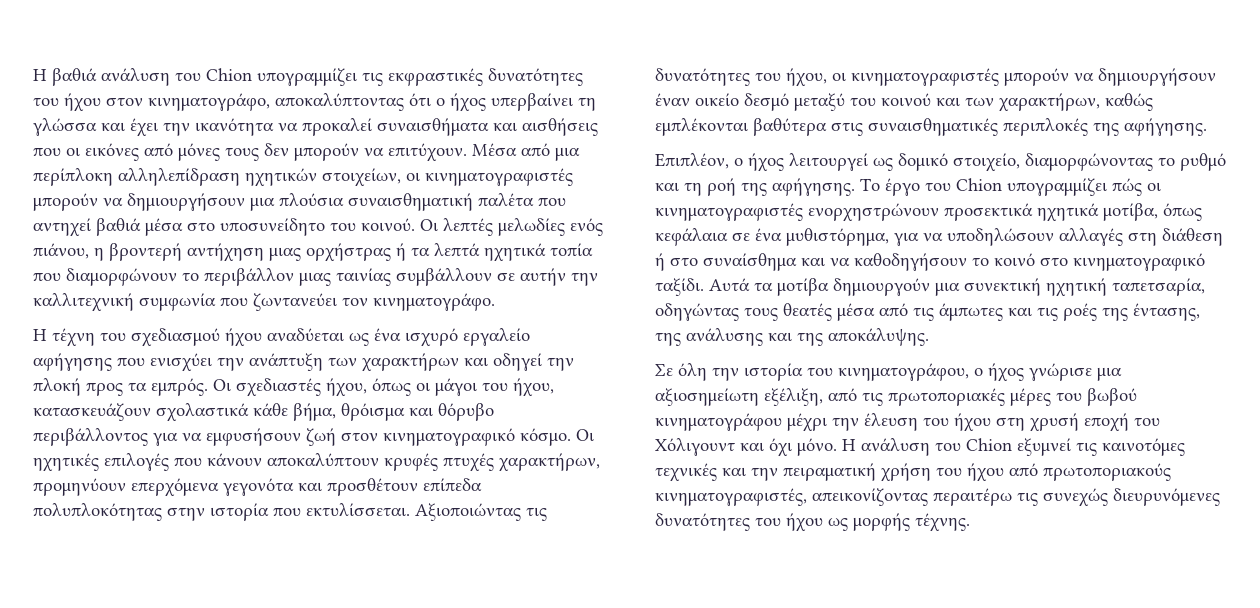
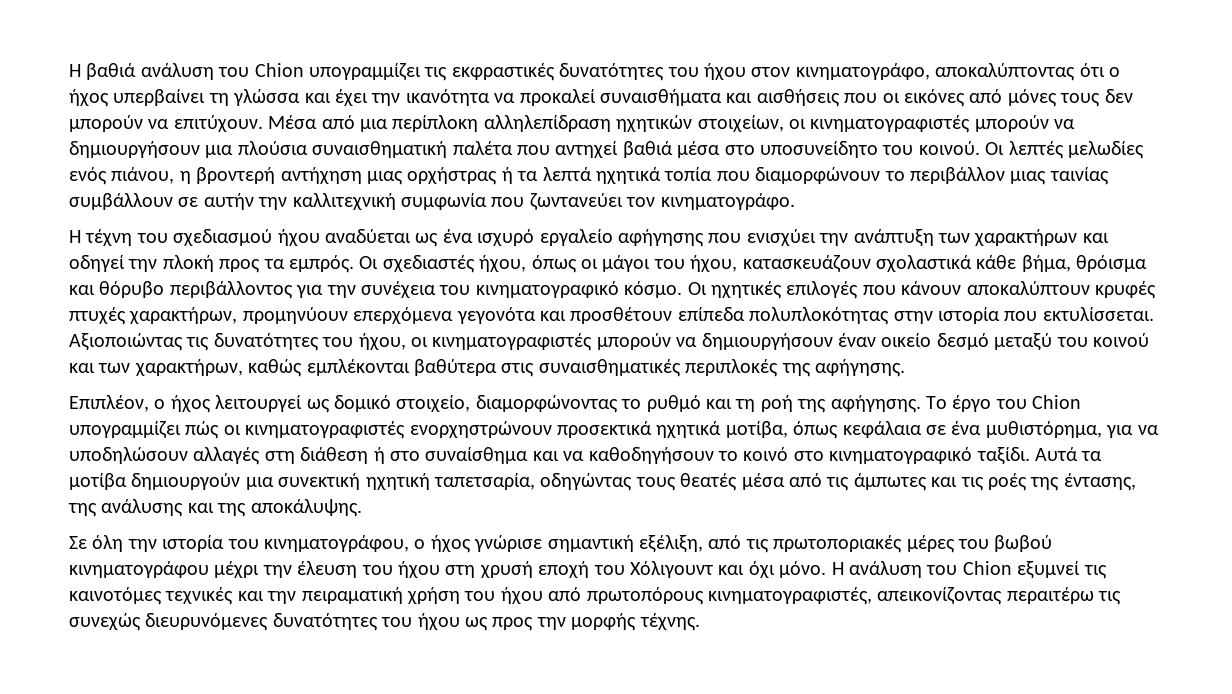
[182,428,378,446] να εμφυσήσουν ζωή στον -> [326,281,471,298] την συνέχεια του
[1097,367,1122,381] [655,388,759,406] μια αξιοσημείωτη -> [547,535,634,552] σημαντική
[1043,463,1171,481] πρωτοποριακούς -> [586,587,704,605] πρωτοπόρους
(848, 524) none -> [492,617,566,631] προς την

